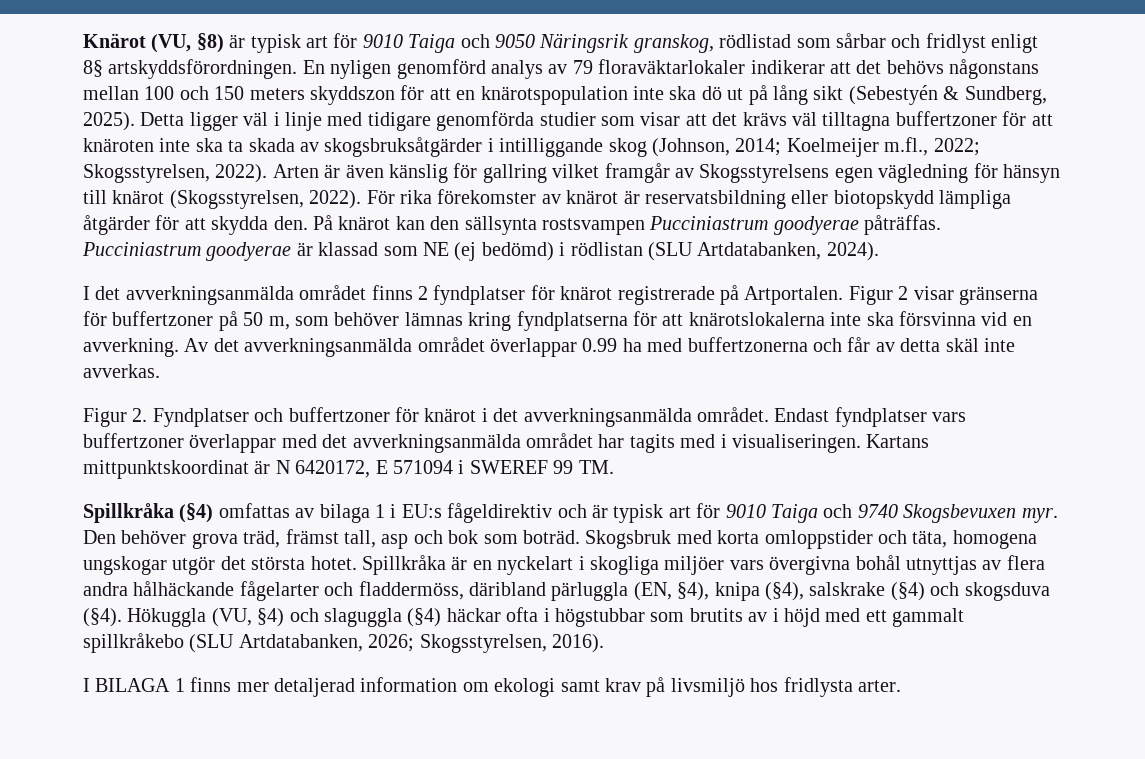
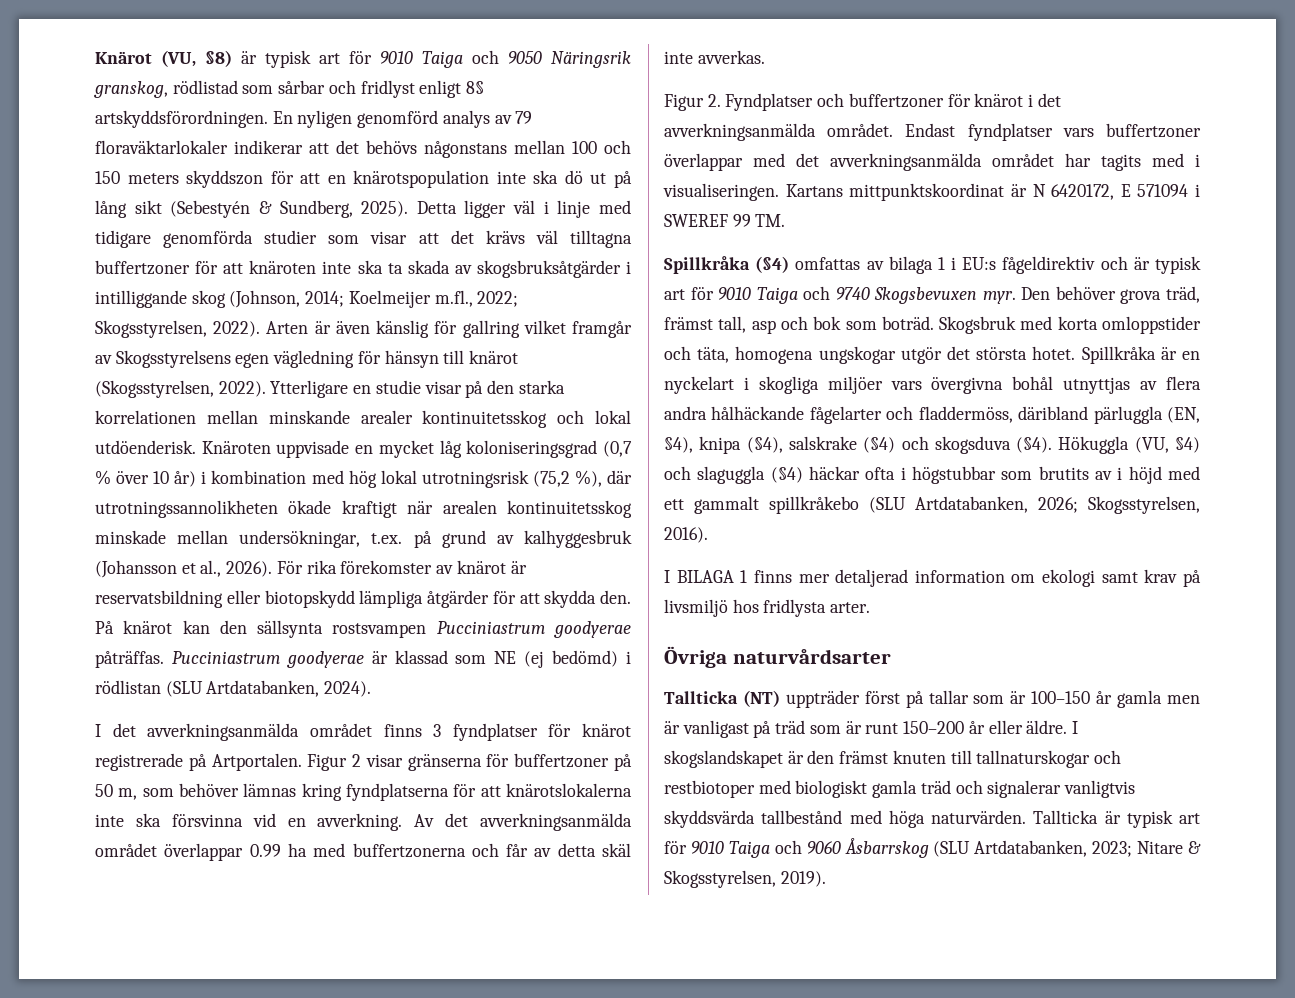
(362, 199) none -> [270,380,565,398] [95,410,631,428] [95,440,632,458] [95,470,632,488] [95,500,632,518] [95,530,633,548] [95,560,273,578] Ytterligare en studie visar på den starka korrelationen mellan minskande arealer kontinuitetsskog och lokal utdöenderisk. Knäroten uppvisade en mycket låg koloniseringsgrad (0,7 % över 10 år) i kombination med hög lokal utrotningsrisk (75,2 %), där utrotningssannolikheten ökade kraftigt när arealen kontinuitetsskog minskade mellan undersökningar, t.ex. på grund av kalhyggesbruk (Johansson et al., 2026).
[418,286,428,300] 2 -> [433,724,442,737] 3
(901, 686) none -> [664,646,891,668] [664,690,1201,708] [664,720,1078,738] [664,750,1122,768] [664,780,1136,798] [664,810,1200,828] [664,838,1201,858] [664,870,826,888] // Övriga naturvårdsarter // Tallticka (NT) uppträder först på tallar som är 100–150 år gamla men är vanligast på träd som är runt 150–200 år eller äldre. I skogslandskapet är den främst knuten till tallnaturskogar och restbiotoper med biologiskt gamla träd och signalerar vanligtvis skyddsvärda tallbestånd med höga naturvärden. Tallticka är typisk art för 9010 Taiga och 9060 Åsbarrskog (SLU Artdatabanken, 2023; Nitare & Skogsstyrelsen, 2019).

